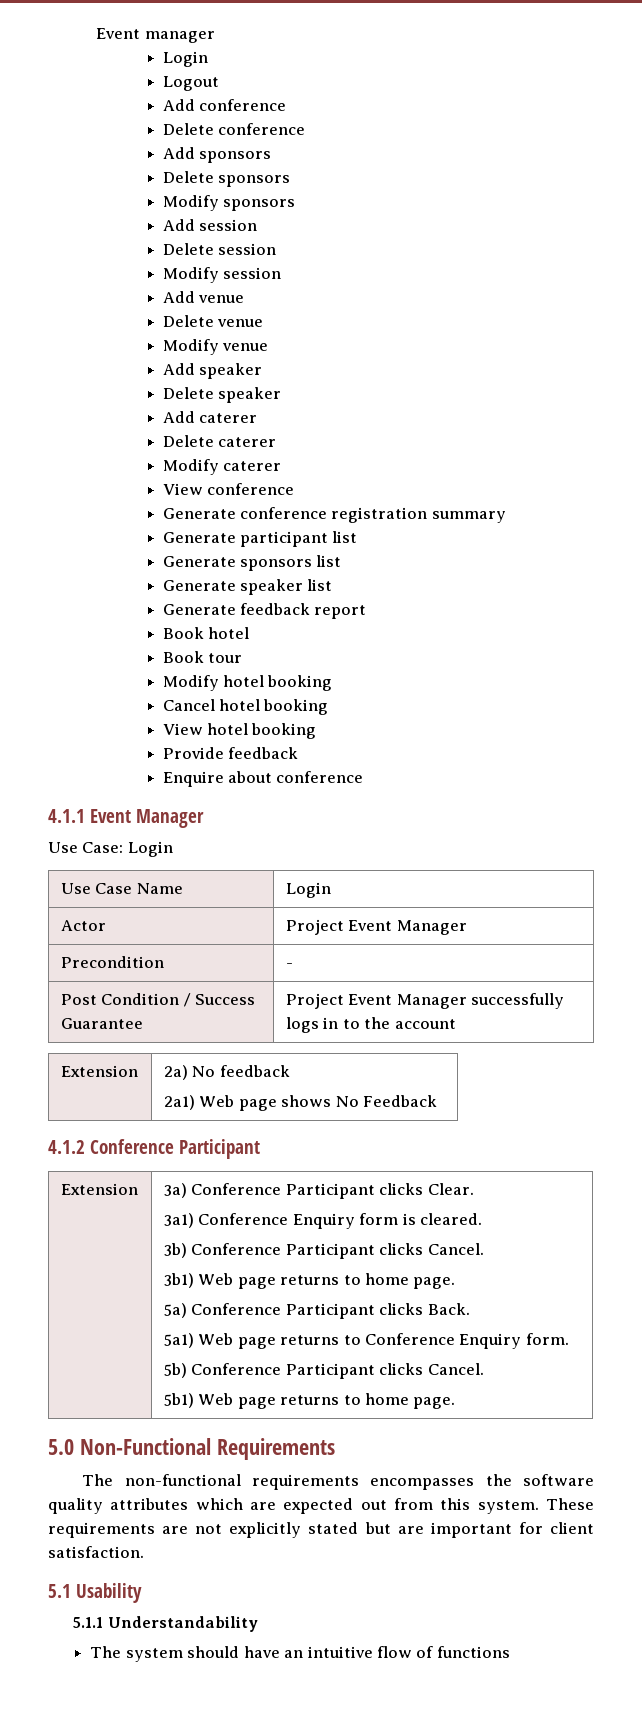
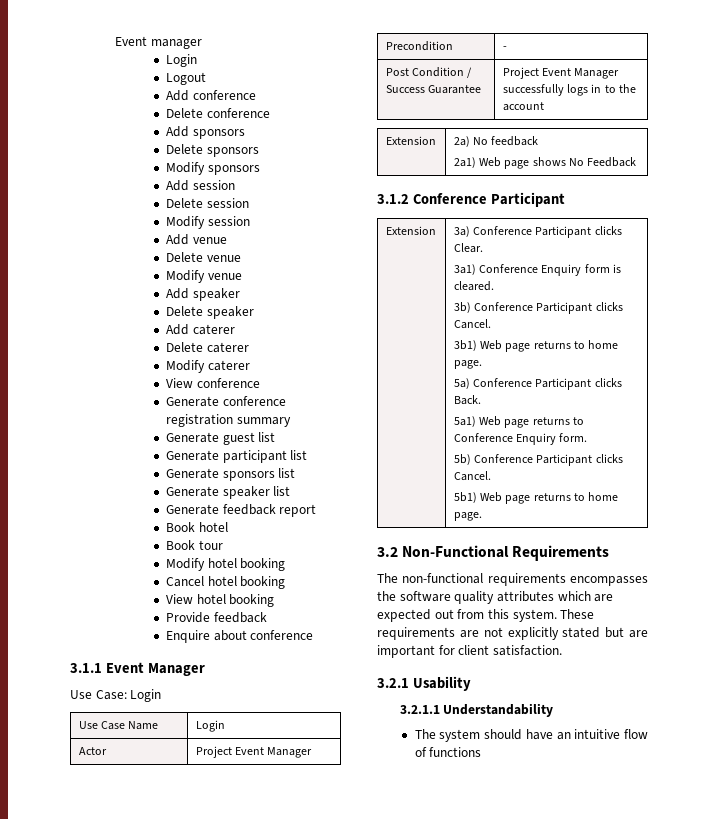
(506, 517) none -> [166,432,276,445] // Generate guest list
[48,809,85,823] 4.1.1 -> [70,663,102,673] 3.1.1
[48,1140,85,1154] 4.1.2 -> [377,194,409,204] 3.1.2
[48,1439,74,1455] 5.0 -> [377,547,398,557] 3.2
[48,1584,71,1598] 5.1 -> [377,678,409,688] 3.2.1
[72,1617,104,1628] 5.1.1 -> [399,705,440,714] 3.2.1.1

